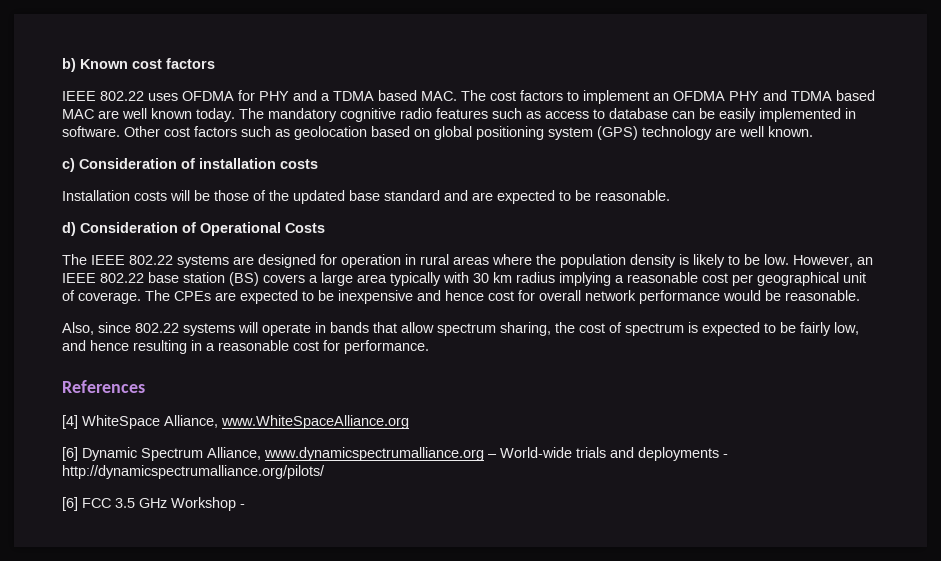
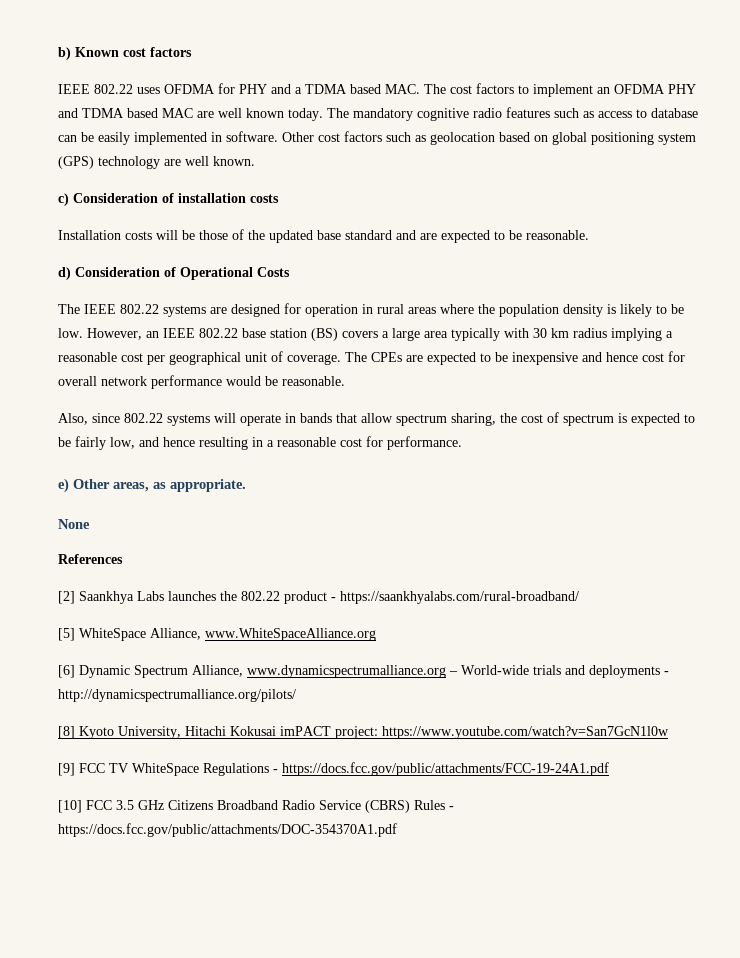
[62,380,145,393] [62,415,78,429] References // [4] -> [58,478,246,493] [58,519,90,529] [58,554,123,564] [58,591,579,604] [58,628,75,641] e) Other areas, as appropriate. // None // References // [2] Saankhya Labs launches the 802.22 product - https://saankhyalabs.com/rural-broadband/ // [5]
[62,497,245,511] [6] FCC 3.5 GHz Workshop - -> [58,726,669,739] [58,762,609,776] [58,800,454,813] [58,823,397,837] [8] Kyoto University, Hitachi Kokusai imPACT project: https://www.youtube.com/watch?v=San7GcN1l0w // [9] FCC TV WhiteSpace Regulations - https://docs.fcc.gov/public/attachments/FCC-19-24A1.pdf // [10] FCC 3.5 GHz Citizens Broadband Radio Service (CBRS) Rules - https://docs.fcc.gov/public/attachments/DOC-354370A1.pdf

